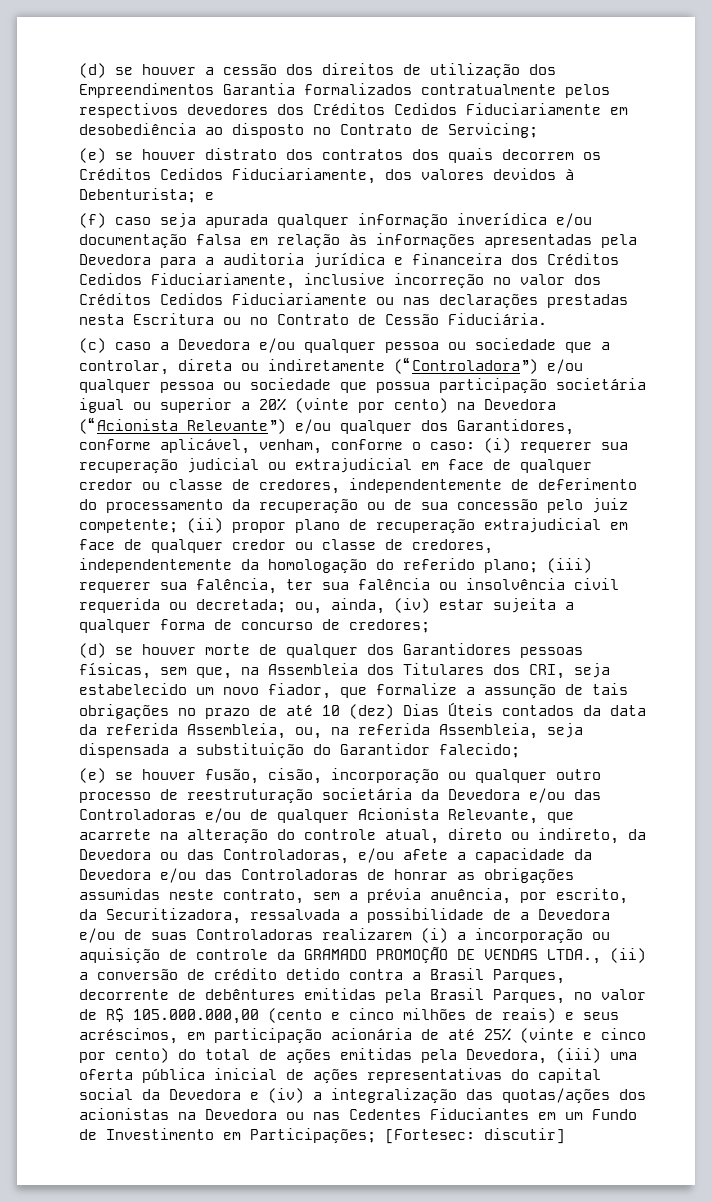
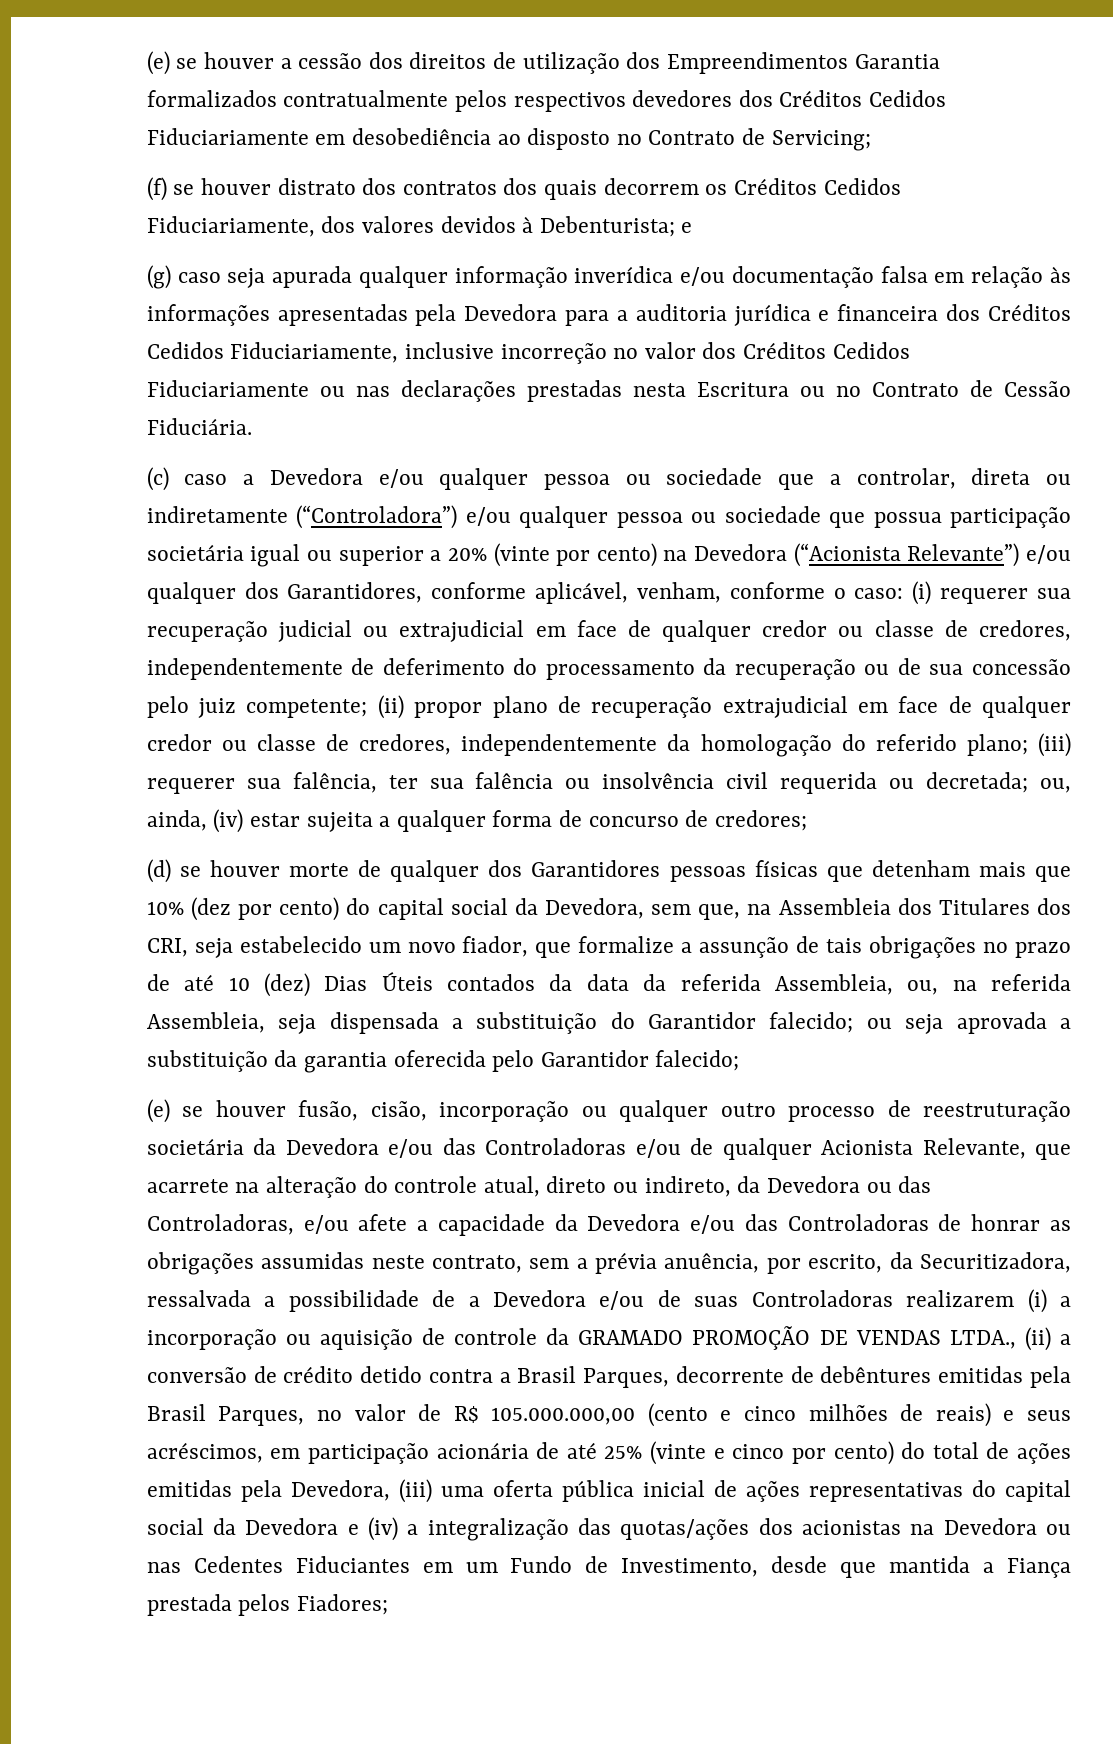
[78,63,106,78] (d) -> [146,51,170,75] (e)
[78,148,106,163] (e) -> [146,177,167,201] (f)
[78,213,106,228] (f) -> [146,265,171,289] (g)
[78,662,151,679] físicas, -> [754,860,1071,882] [146,897,644,921] físicas que detenham mais que 10% (dez por cento) do capital social da Devedora,
(520, 750) none -> [866,1012,1071,1034] [146,1050,740,1073] ou seja aprovada a substituição da garantia oferecida pelo Garantidor falecido;
[105,1128,565,1144] Investimento em Participações; [Fortesec: discutir] -> [621,1556,1072,1578] [146,1594,388,1616] Investimento, desde que mantida a Fiança prestada pelos Fiadores;

